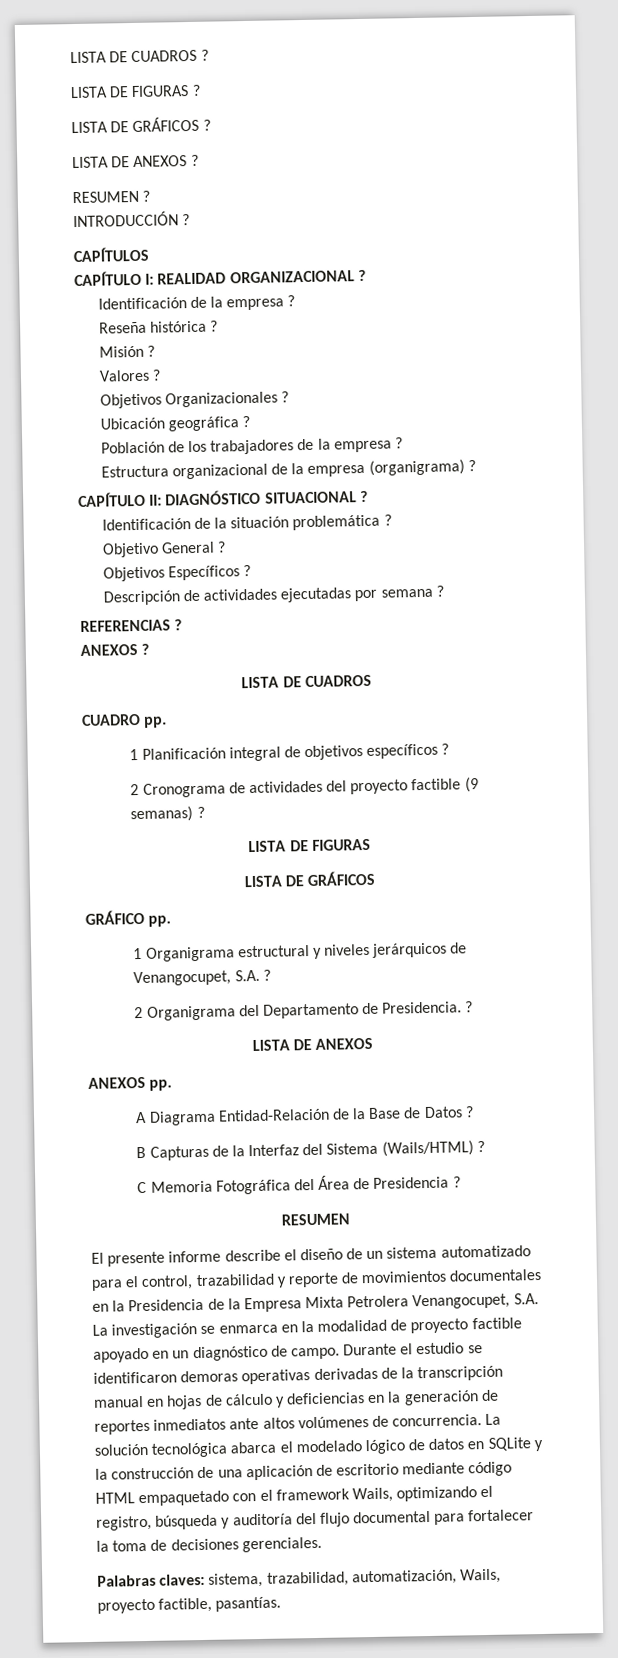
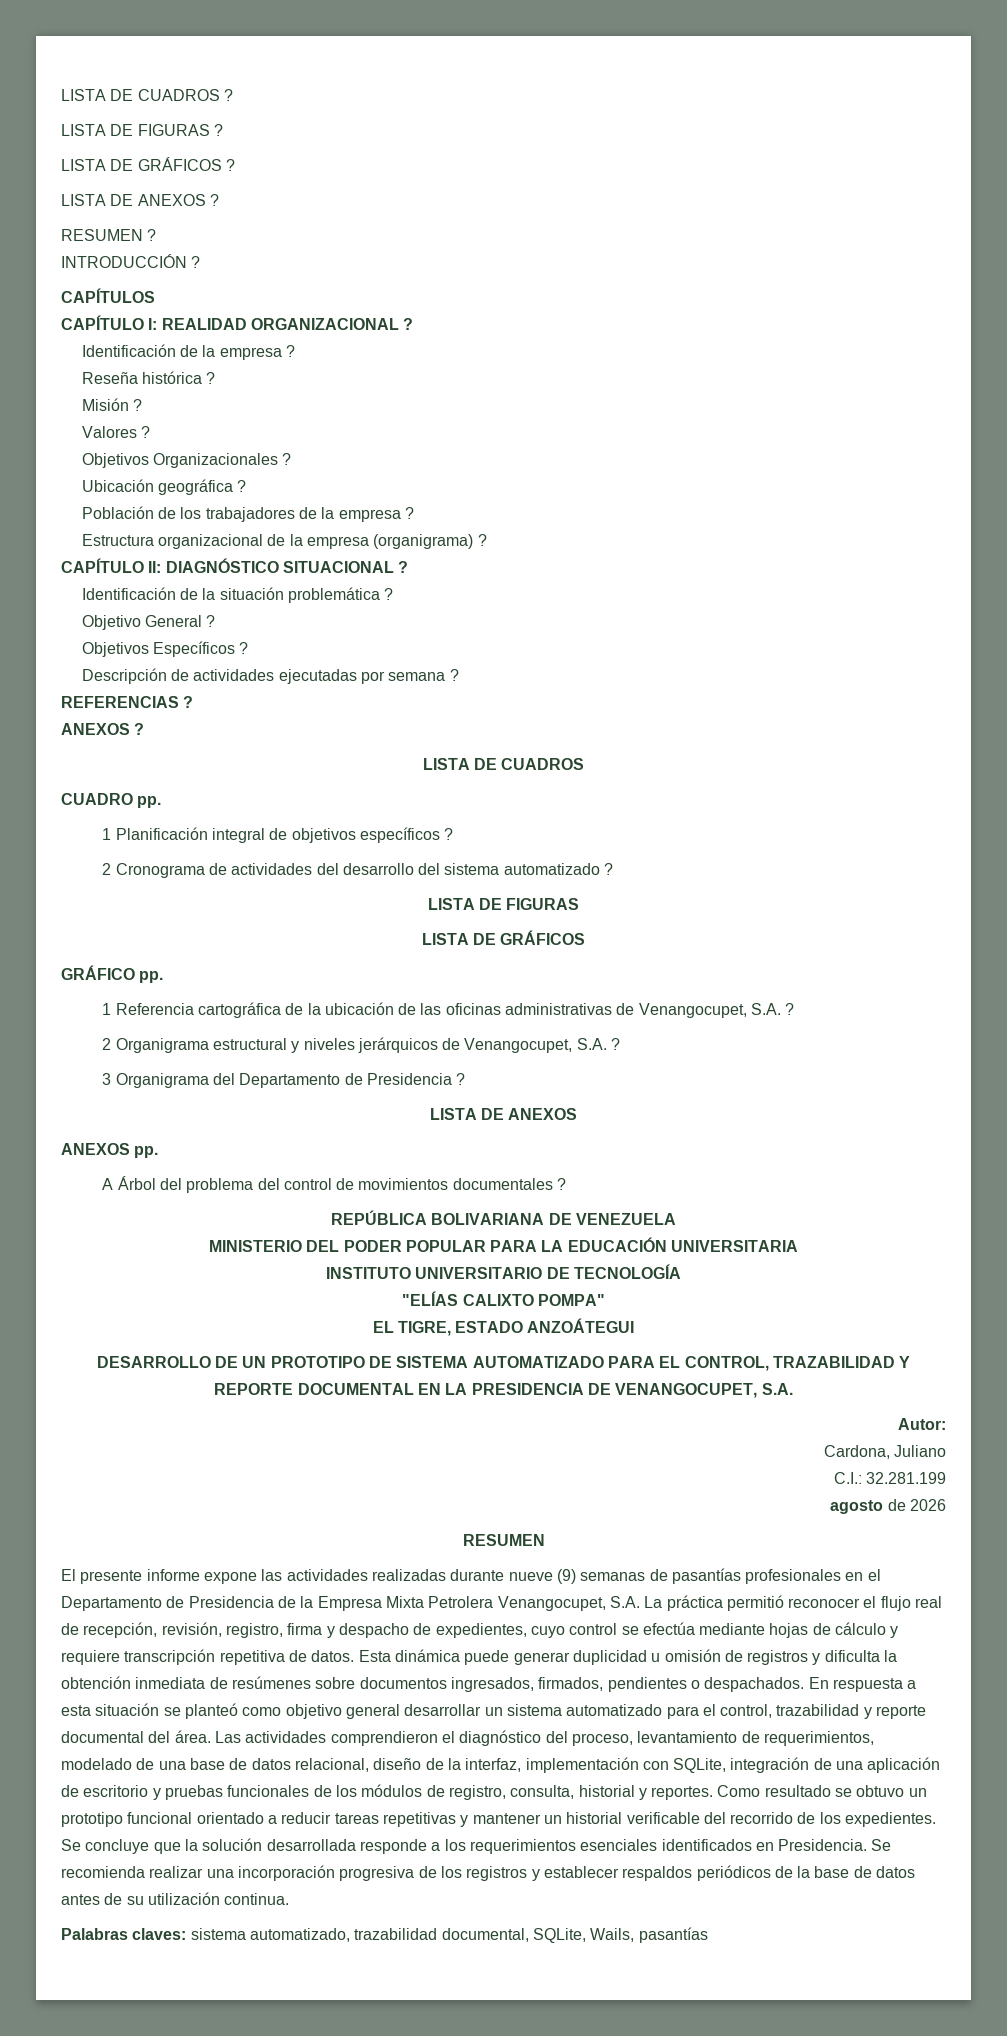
[350,777,479,795] [130,806,194,823] proyecto factible (9 semanas) -> [342,863,600,875] desarrollo del sistema automatizado
(143, 953) none -> [115,1002,795,1018] [102,1038,112,1050] Referencia cartográfica de la ubicación de las oficinas administrativas de Venangocupet, S.A. ? // 2
[134,1006,144,1019] 2 -> [102,1073,112,1085] 3
[382,1001,463,1014] Presidencia. -> [366,1073,452,1085] Presidencia
[148,1106,474,1126] [136,1140,485,1161] [137,1175,461,1195] [281,1213,350,1226] [91,1248,364,1267] Diagrama Entidad-Relación de la Base de Datos ? // B Capturas de la Interfaz del Sistema (Wails/HTML) ? // C Memoria Fotográfica del Área de Presidencia ? // RESUMEN // El presente informe describe el diseño de -> [117,1176,567,1193] [331,1210,676,1225] [208,1237,799,1252] [326,1264,681,1279] [402,1291,605,1306] [372,1318,635,1336] [96,1356,911,1371] [214,1383,793,1398] [898,1418,946,1430] [823,1445,947,1459] [833,1472,947,1484] [830,1499,947,1514] [462,1534,545,1546] [61,1568,881,1584] [61,1595,943,1611] [61,1622,899,1638] [61,1649,898,1665] [61,1676,917,1692] [61,1703,482,1719] Árbol del problema del control de movimientos documentales ? // REPÚBLICA BOLIVARIANA DE VENEZUELA // MINISTERIO DEL PODER POPULAR PARA LA EDUCACIÓN UNIVERSITARIA // INSTITUTO UNIVERSITARIO DE TECNOLOGÍA // "ELÍAS CALIXTO POMPA" // EL TIGRE, ESTADO ANZOÁTEGUI // DESARROLLO DE UN PROTOTIPO DE SISTEMA AUTOMATIZADO PARA EL CONTROL, TRAZABILIDAD Y REPORTE DOCUMENTAL EN LA PRESIDENCIA DE VENANGOCUPET, S.A. // Autor: // Cardona, Juliano // C.I.: 32.281.199 // agosto de 2026 // RESUMEN // El presente informe expone las actividades realizadas durante nueve (9) semanas de pasantías profesionales en el Departamento de Presidencia de la Empresa Mixta Petrolera Venangocupet, S.A. La práctica permitió reconocer el flujo real de recepción, revisión, registro, firma y despacho de expedientes, cuyo control se efectúa mediante hojas de cálculo y requiere transcripción repetitiva de datos. Esta dinámica puede generar duplicidad u omisión de registros y dificulta la obtención inmediata de resúmenes sobre documentos ingresados, firmados, pendientes o despachados. En respuesta a esta situación se planteó como objetivo general desarrollar
[341,1268,542,1284] [92,1293,539,1313] [92,1317,522,1339] [93,1342,483,1363] [93,1365,504,1385] [93,1389,499,1410] [94,1413,502,1435] [94,1437,543,1458] [95,1467,195,1480] de movimientos documentales en la Presidencia de la Empresa Mixta Petrolera Venangocupet, S.A. La investigación se enmarca en la modalidad de proyecto factible apoyado en un diagnóstico de campo. Durante el estudio se identificaron demoras operativas derivadas de la transcripción manual en hojas de cálculo y deficiencias en la generación de reportes inmediatos ante altos volúmenes de concurrencia. La solución tecnológica abarca el modelado lógico de datos en SQLite y la construcción -> [61,1730,874,1746] [61,1757,810,1773] documental del área. Las actividades comprendieron el diagnóstico del proceso, levantamiento de requerimientos, modelado de una base de datos relacional, diseño de la interfaz, implementación con SQLite, integración
[402,1461,513,1477] [95,1485,494,1507] [96,1509,535,1531] [96,1536,322,1553] [97,1568,501,1588] [97,1596,282,1614] mediante código HTML empaquetado con el framework Wails, optimizando el registro, búsqueda y auditoría del flujo documental para fortalecer la toma de decisiones gerenciales. // Palabras claves: sistema, trazabilidad, automatización, Wails, proyecto factible, pasantías. -> [152,1784,927,1800] [61,1812,937,1827] [61,1838,892,1854] [61,1865,916,1881] [61,1892,290,1905] [61,1927,708,1943] y pruebas funcionales de los módulos de registro, consulta, historial y reportes. Como resultado se obtuvo un prototipo funcional orientado a reducir tareas repetitivas y mantener un historial verificable del recorrido de los expedientes. Se concluye que la solución desarrollada responde a los requerimientos esenciales identificados en Presidencia. Se recomienda realizar una incorporación progresiva de los registros y establecer respaldos periódicos de la base de datos antes de su utilización continua. // Palabras claves: sistema automatizado, trazabilidad documental, SQLite, Wails, pasantías

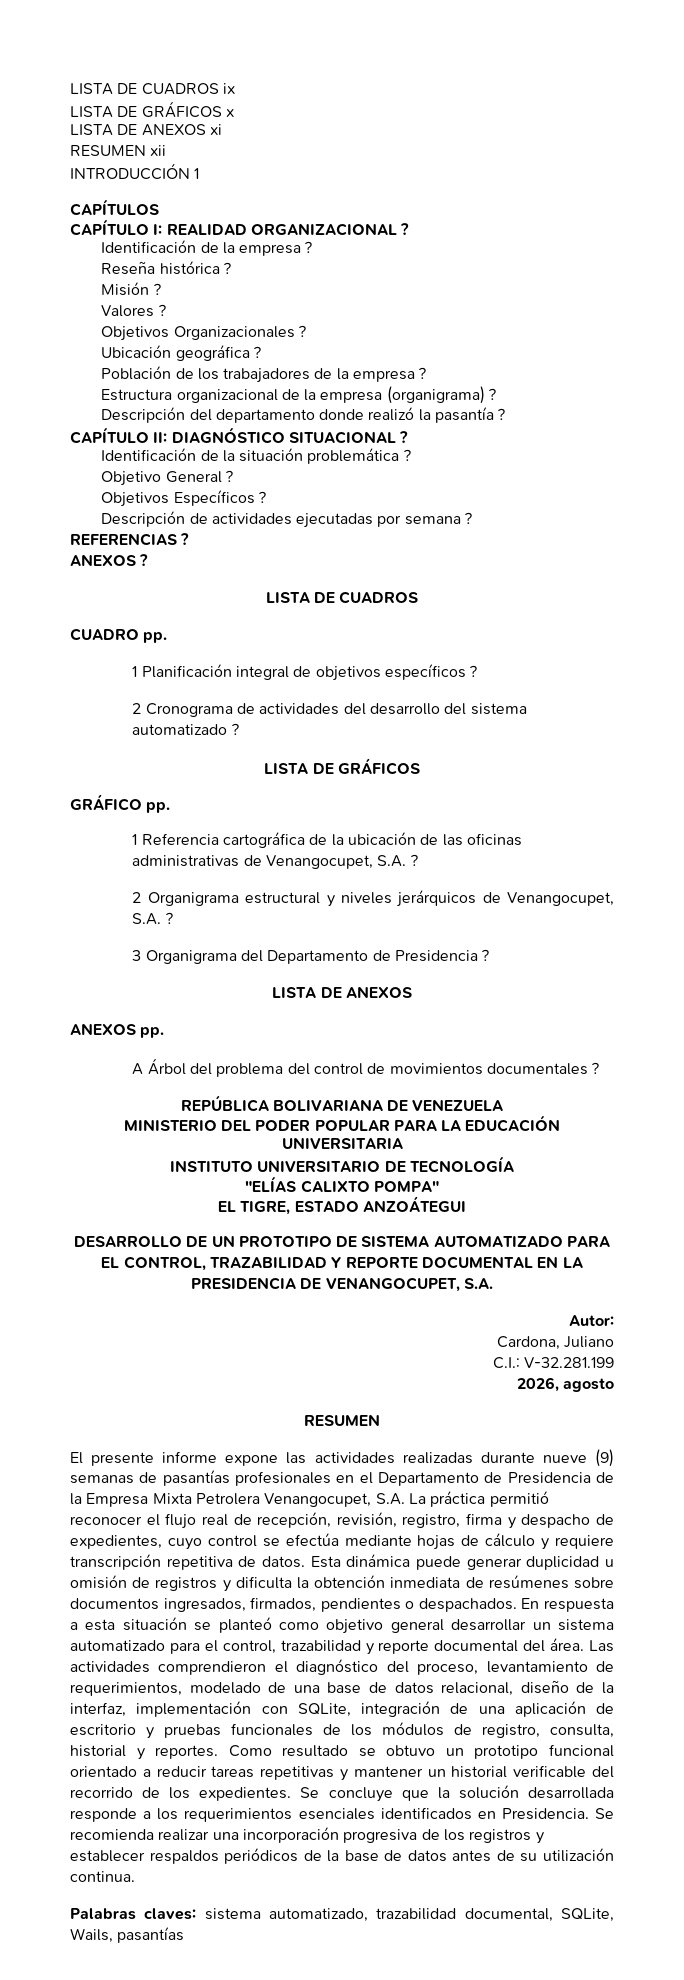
[61,89,233,101] [61,124,223,136] [61,157,235,171] [61,194,219,206] [61,229,157,241] LISTA DE CUADROS ? // LISTA DE FIGURAS ? // LISTA DE GRÁFICOS ? // LISTA DE ANEXOS ? // RESUMEN ? -> [70,83,235,95] [70,101,234,118] [70,124,222,136] [70,145,167,156] LISTA DE CUADROS ix // LISTA DE GRÁFICOS x // LISTA DE ANEXOS xi // RESUMEN xii
[191,256,201,268] ? -> [194,168,200,179] 1
(487, 540) none -> [101,407,506,423] // Descripción del departamento donde realizó la pasantía ?
[427,898,580,910] // LISTA DE FIGURAS -> (239, 729) none
[866,1472,947,1484] 32.281.199 // -> [524,1357,614,1368] [516,1377,559,1392] V-32.281.199 // 2026,
[887,1499,947,1511] de 2026 -> (614, 1385) none

